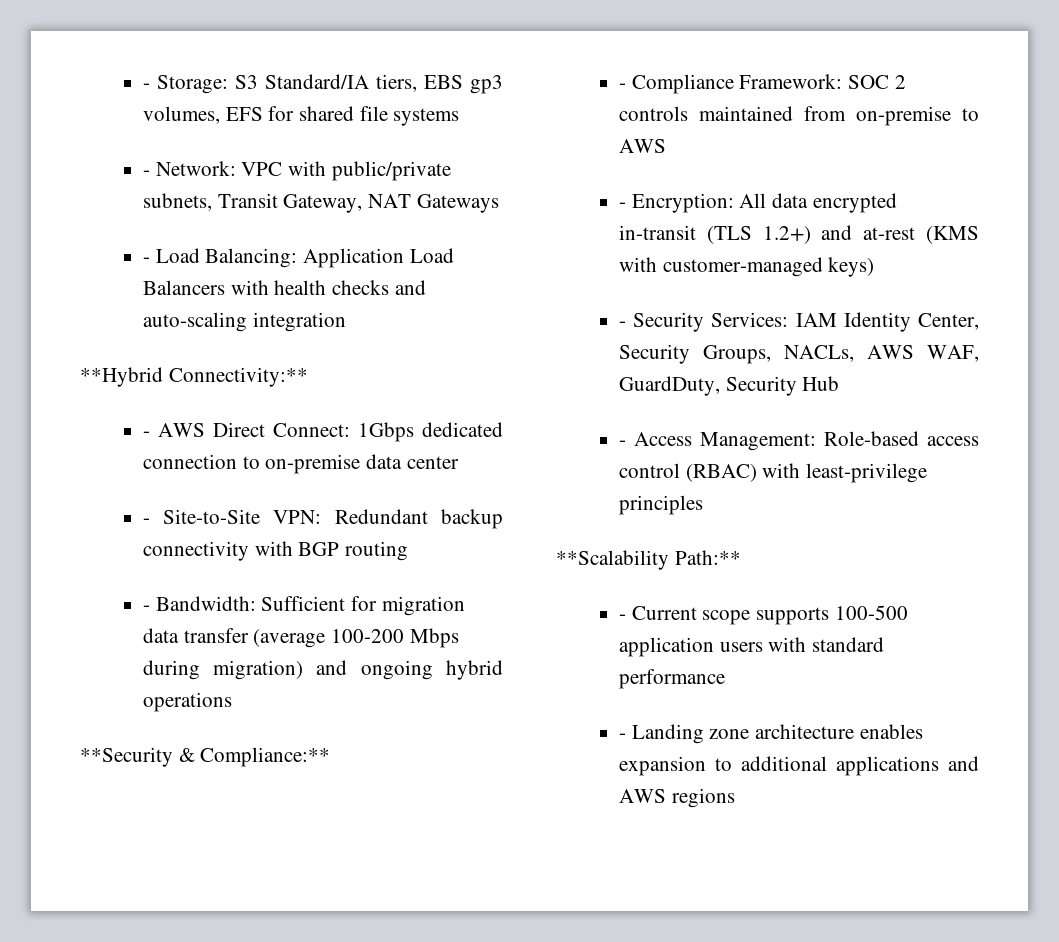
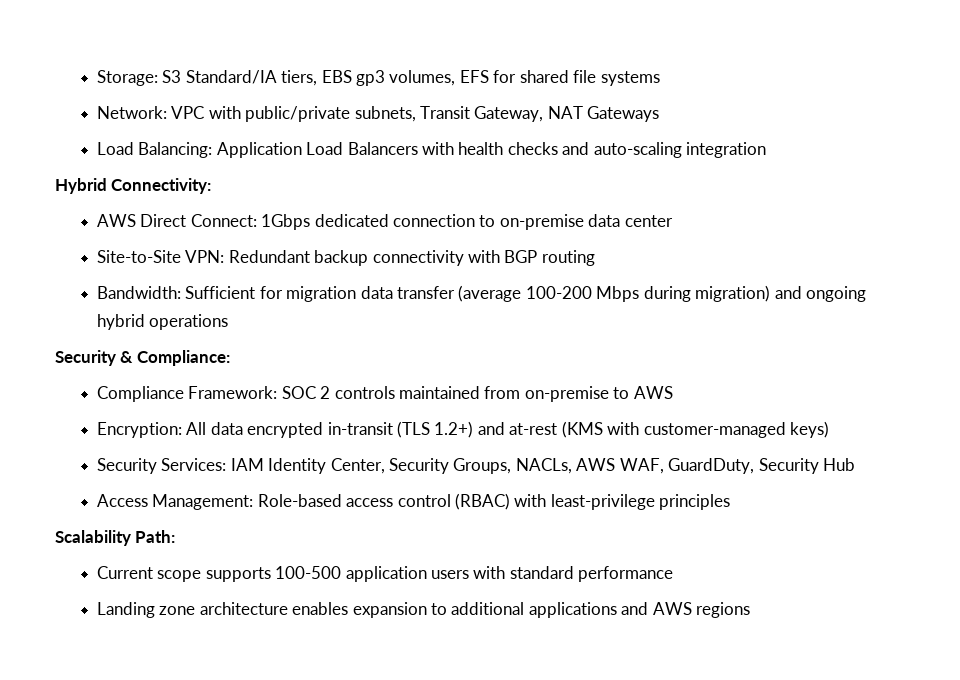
[142,83,150,89] - -> (96, 78) none
[142,170,150,176] - -> (660, 78) none
[142,257,150,263] - -> (660, 114) none
[80,367,308,387] [142,431,150,437] **Hybrid Connectivity:** // - -> [55,178,212,194] Hybrid Connectivity: //
[142,518,150,524] - -> (673, 221) none
[142,605,150,611] - -> (595, 258) none
[80,747,331,767] [618,83,626,89] **Security & Compliance:** // - -> [55,350,230,366] Security & Compliance: //
[618,202,626,208] - -> (673, 392) none
[618,321,626,327] - -> (830, 429) none
[618,440,626,446] - -> (856, 464) none
[556,550,741,570] [618,614,626,620] **Scalability Path:** // - -> [55,530,176,546] Scalability Path: //
[618,733,626,739] - -> (674, 574) none

